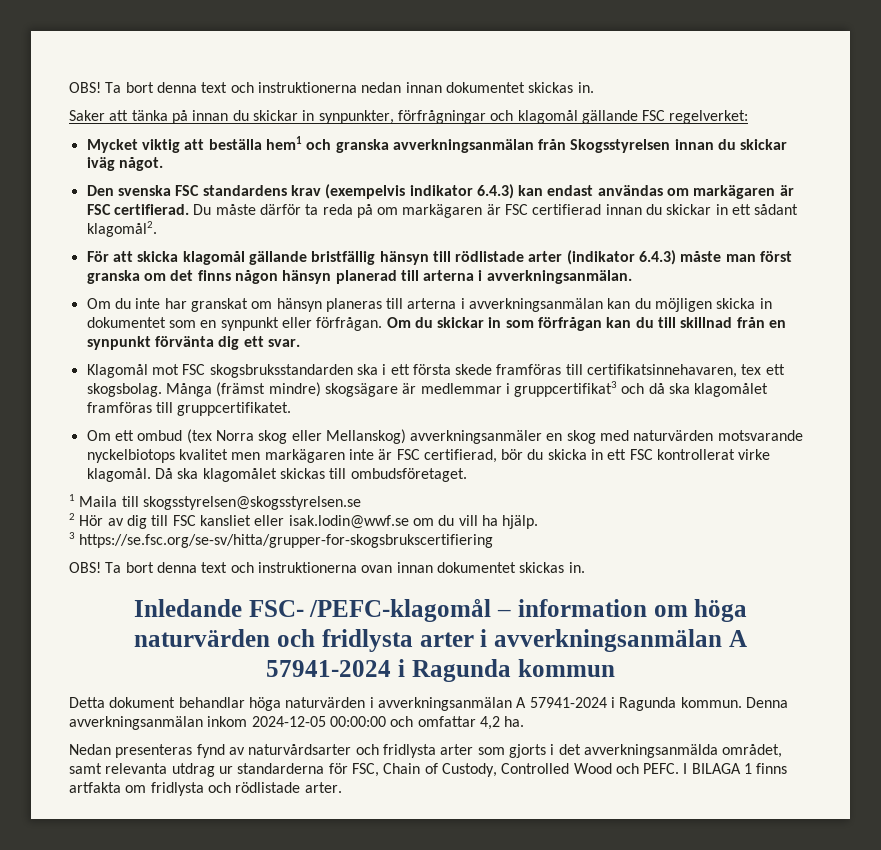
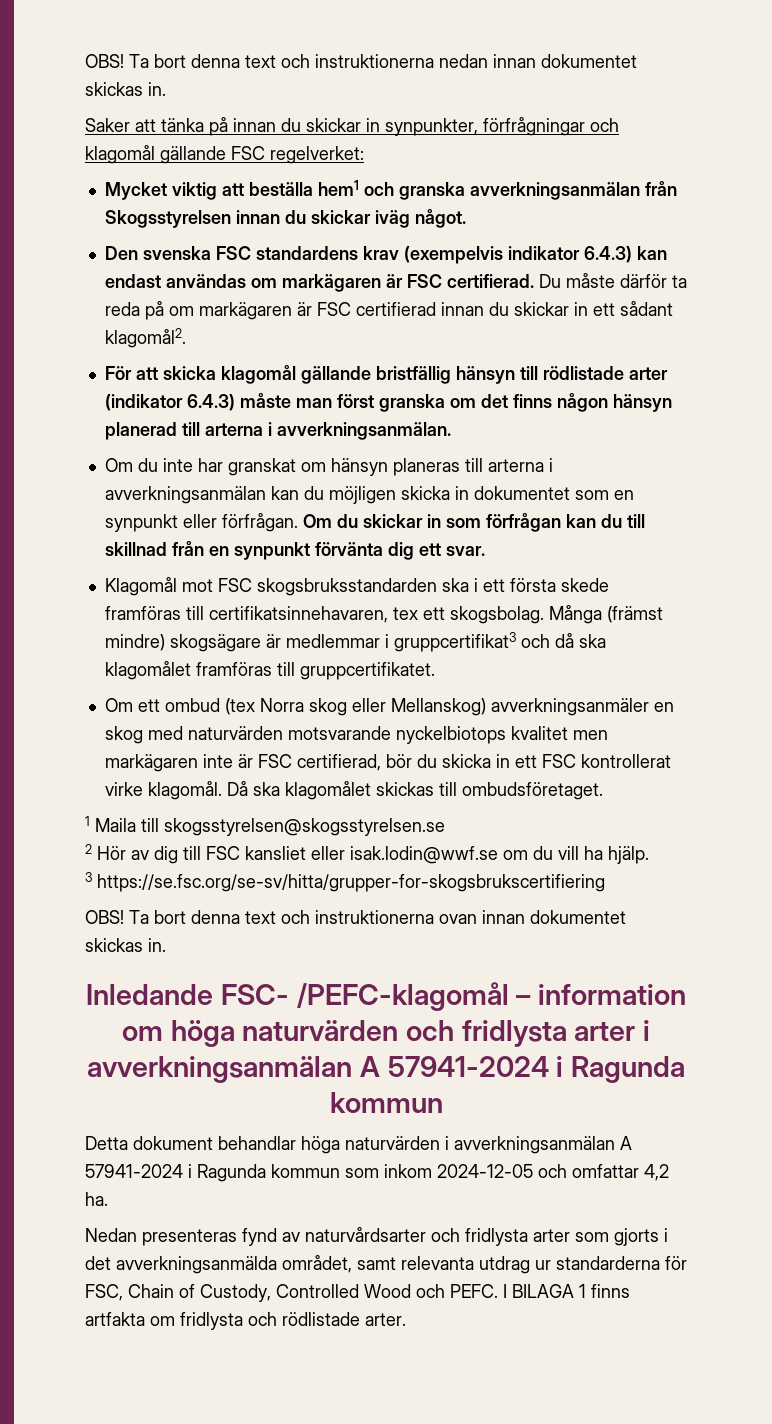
[680,697,788,708] [69,716,203,730] kommun. Denna avverkningsanmälan -> [271,1164,379,1178] kommun som
[329,716,386,727] 00:00:00 -> (533, 1171) none

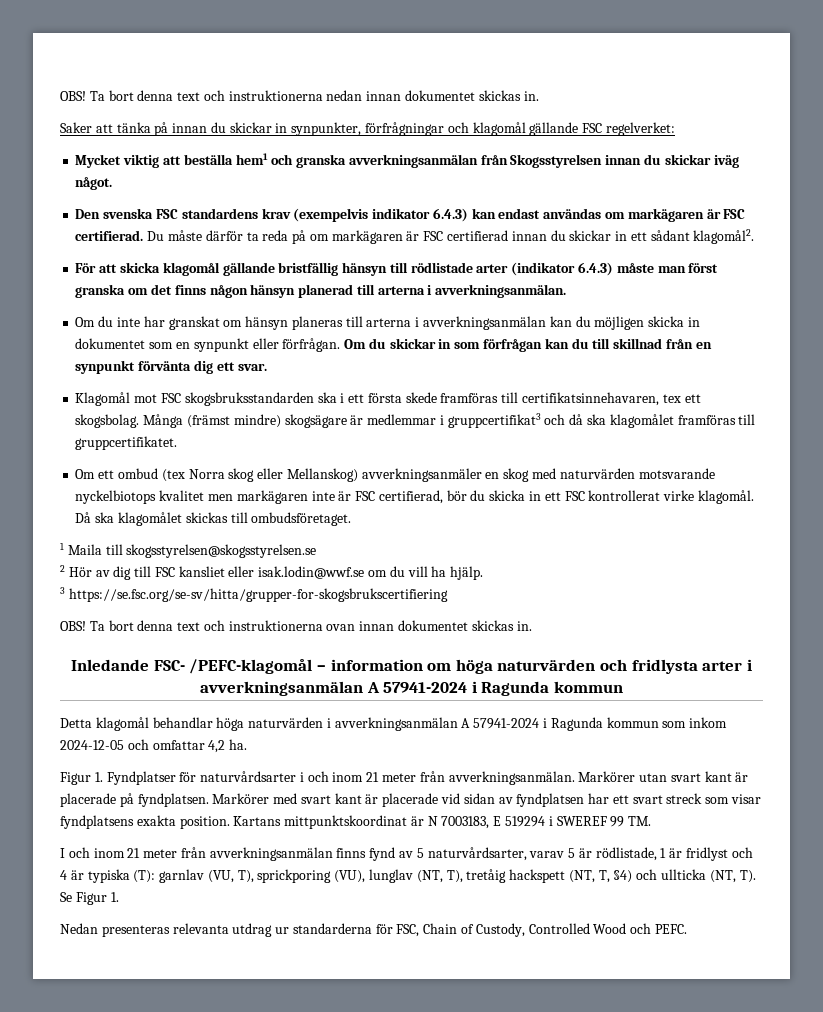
[133,1136,213,1150] dokument -> [95,717,149,731] klagomål
[85,1227,668,1246] [85,1255,396,1274] Nedan presenteras fynd av naturvårdsarter och fridlysta arter som gjorts i det avverkningsanmälda området, samt -> [60,771,749,785] [60,793,762,807] [60,815,652,829] [60,847,753,861] [60,869,756,883] [60,892,119,905] [60,923,170,937] Figur 1. Fyndplatser för naturvårdsarter i och inom 21 meter från avverkningsanmälan. Markörer utan svart kant är placerade på fyndplatsen. Markörer med svart kant är placerade vid sidan av fyndplatsen har ett svart streck som visar fyndplatsens exakta position. Kartans mittpunktskoordinat är N 7003183, E 519294 i SWEREF 99 TM. // I och inom 21 meter från avverkningsanmälan finns fynd av 5 naturvårdsarter, varav 5 är rödlistade, 1 är fridlyst och 4 är typiska (T): garnlav (VU, T), sprickporing (VU), lunglav (NT, T), tretåig hackspett (NT, T, §4) och ullticka (NT, T). Se Figur 1. // Nedan presenteras
[503,1284,630,1298] [85,1312,406,1330] I BILAGA 1 finns artfakta om fridlysta och rödlistade arter. -> (687, 929) none

